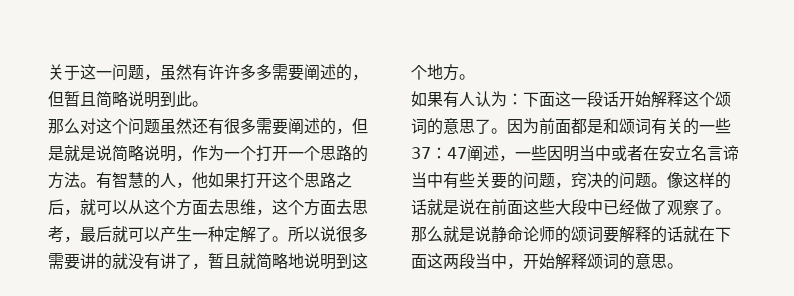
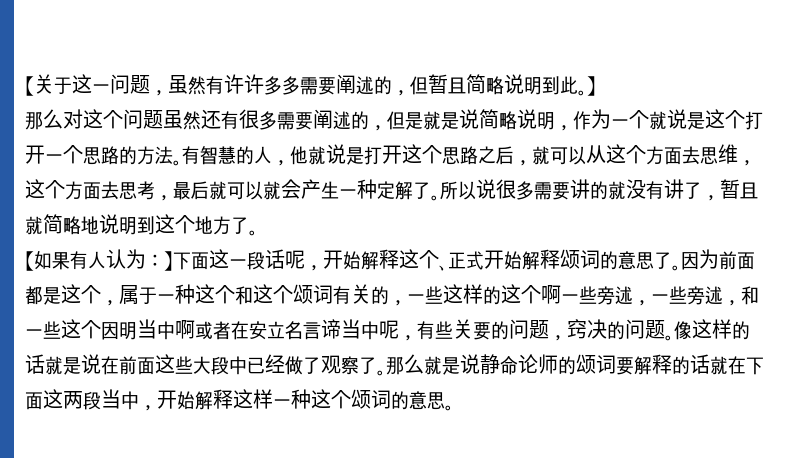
(48, 72) none -> [25,76,34,96] 【
(208, 104) none -> [587,76,596,96] 】
(256, 153) none -> [649,109,745,130] 就说是这个
[208,172,240,188] 如果 -> [308,144,364,165] 就说是
(160, 234) none -> [263,179,301,200] 就会
[459,74,475,80] 。 // -> [231,217,258,236] [25,251,34,271] 了。 // 【
(523, 99) none -> [164,251,173,271] 】
(619, 99) none -> [285,250,323,271] 呢，
(715, 99) none -> [439,249,560,271] 、正式开始解释
[603,118,731,135] [411,145,547,162] 和颂词有关的一些37：47阐述，一些 -> [61,284,759,306] [25,319,101,339] 这个，属于一种这个和这个颂词有关的，一些这样的这个啊一些旁述，一些旁述，和一些这个
(611, 153) none -> [175,319,195,339] 啊
(443, 180) none -> [379,320,417,341] 呢，
(587, 261) none -> [233,389,351,409] 这样一种这个

